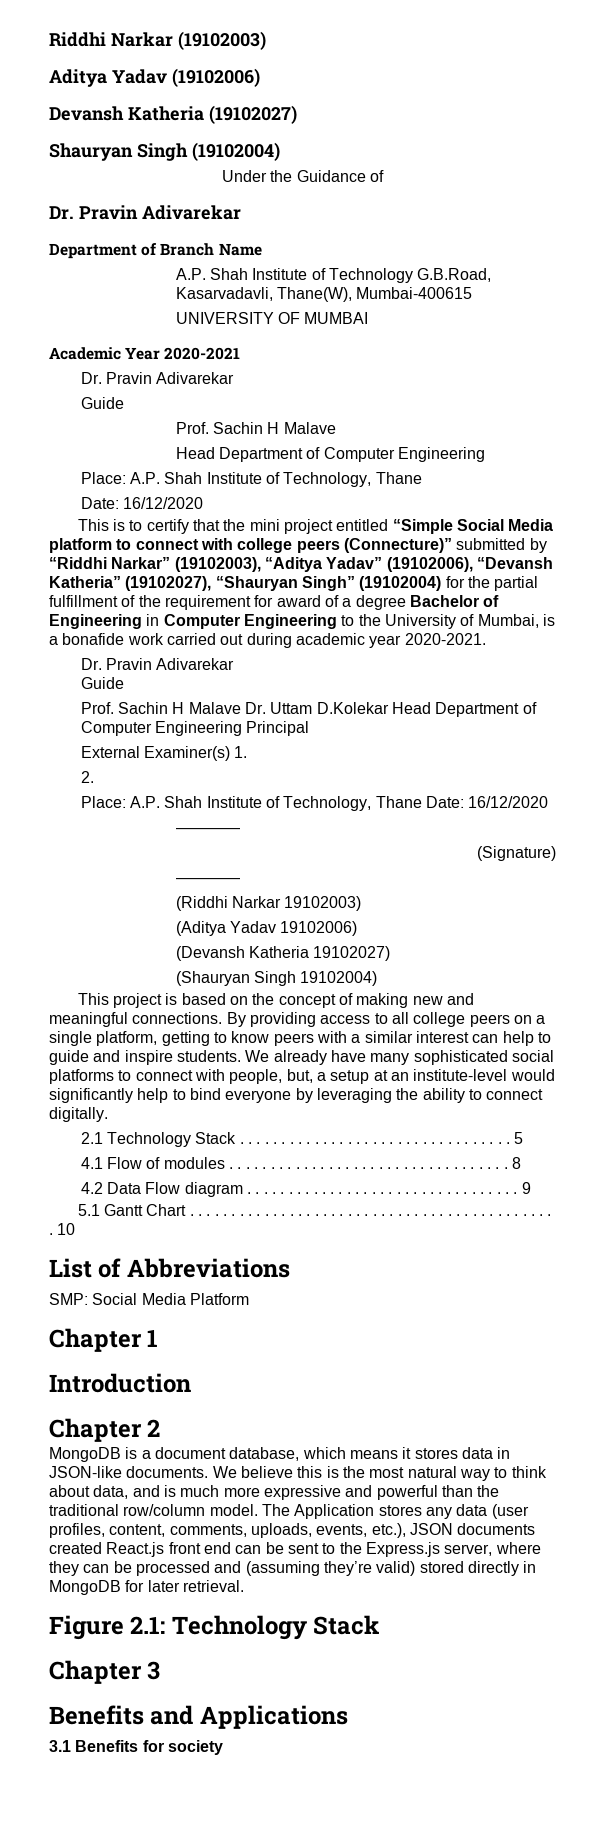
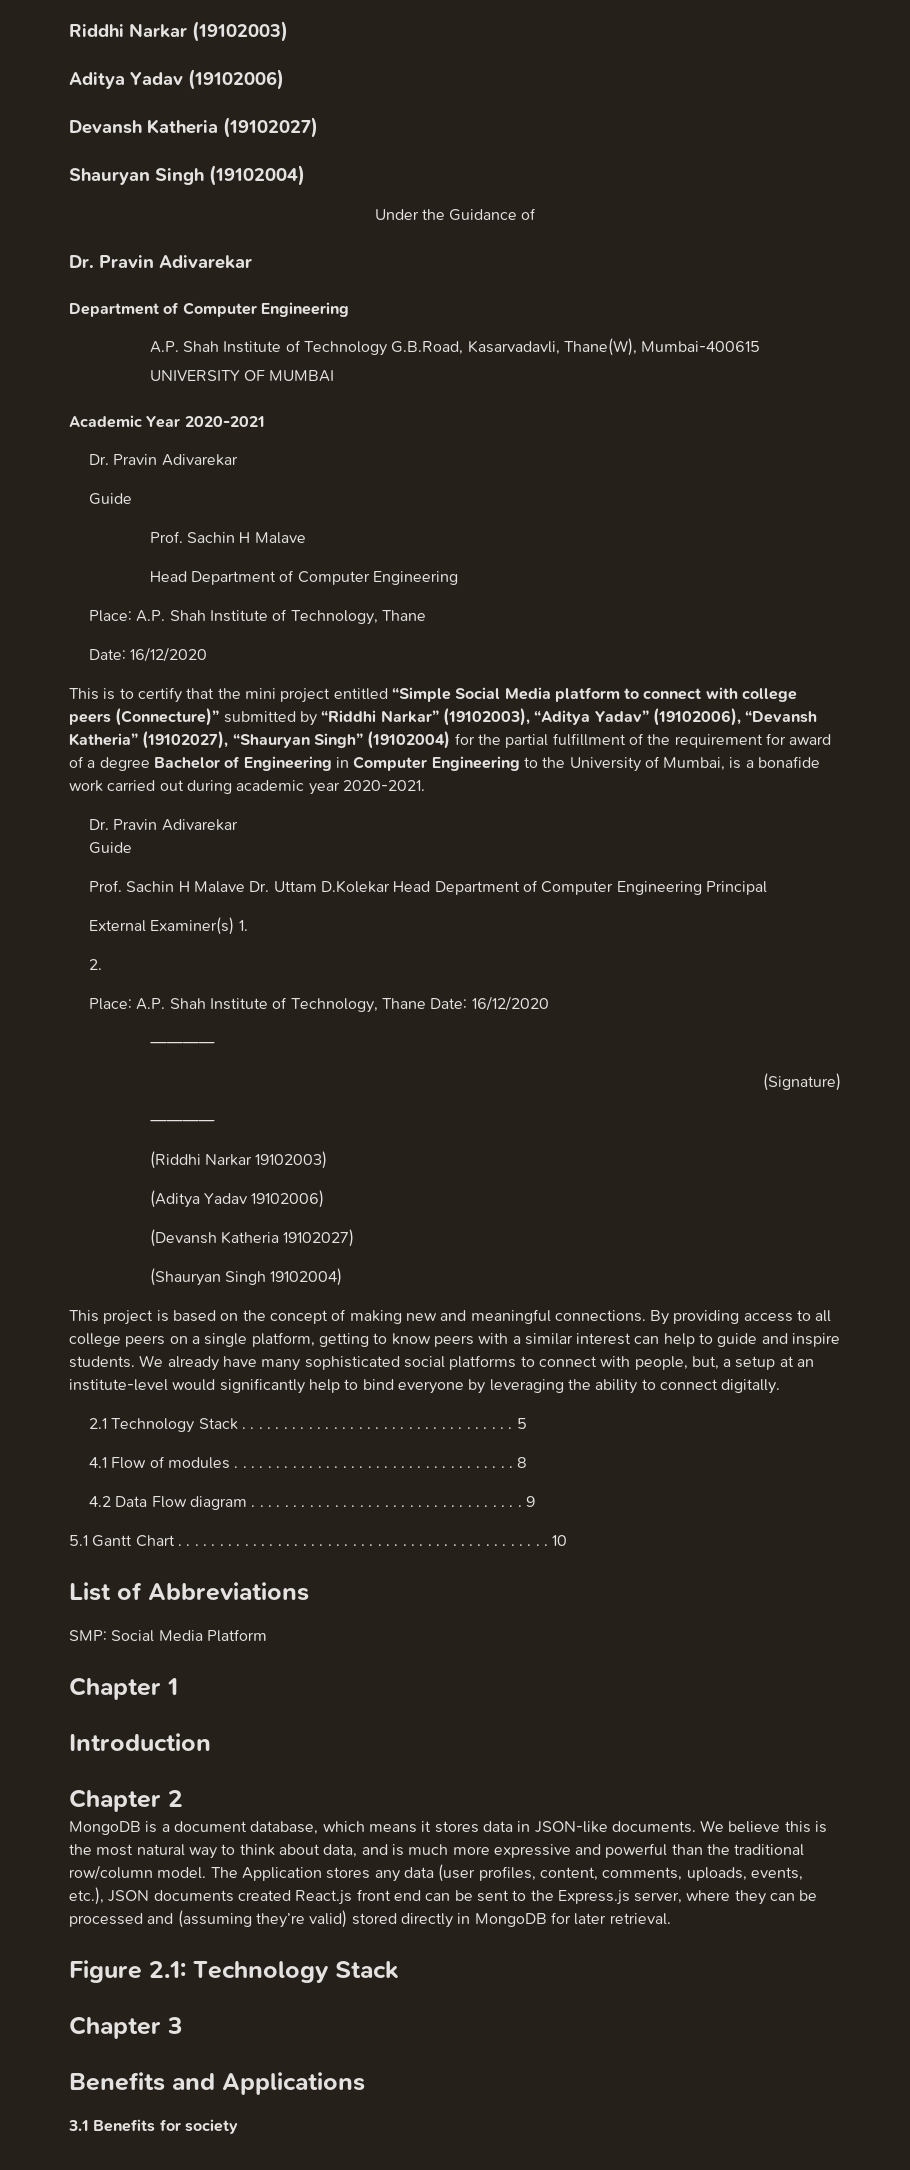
[160,243,262,256] Branch Name -> [182,302,349,317] Computer Engineering

